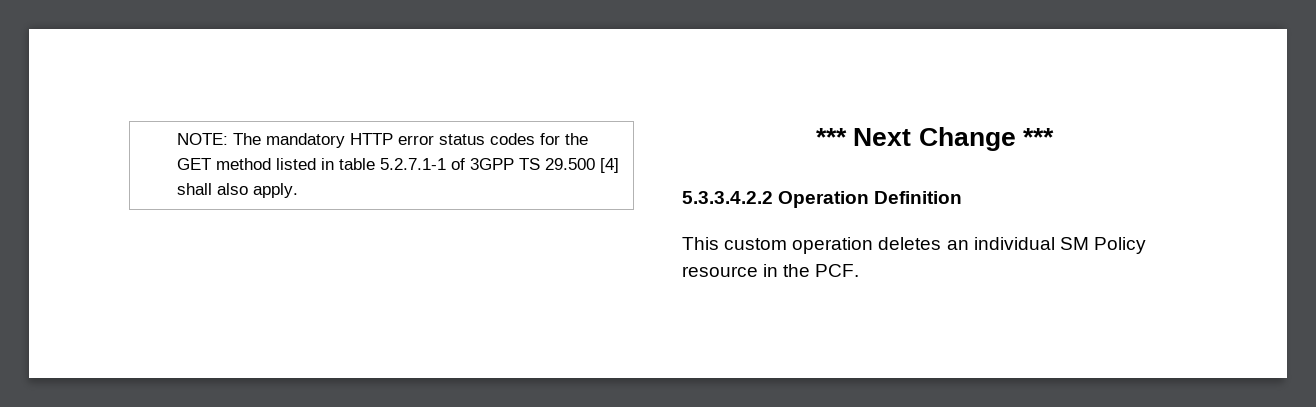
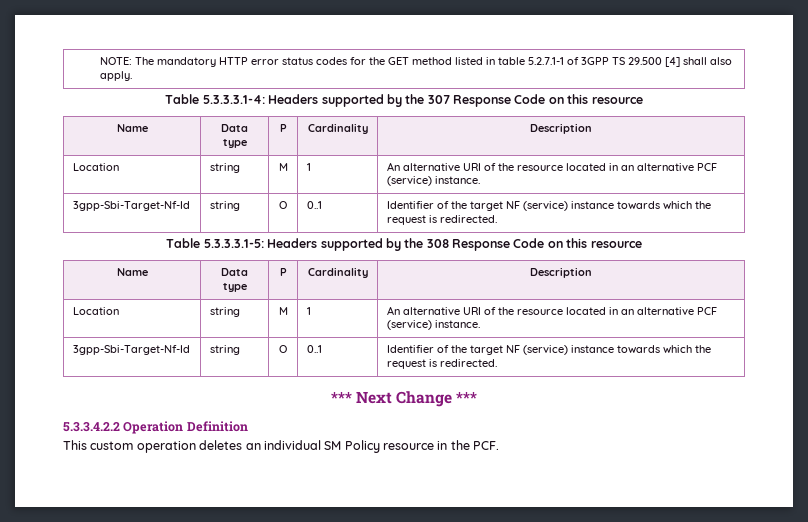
(298, 190) none -> [165,94,643,107] [116,124,148,132] [221,124,248,132] [222,139,247,148] [279,124,287,132] [307,123,368,134] [530,123,592,134] [72,163,119,171] [209,163,240,173] [278,163,288,171] [306,163,311,171] [386,162,717,171] [386,176,480,186] [72,201,190,211] [209,201,240,211] [279,201,287,209] [306,201,322,209] [386,201,711,211] [386,215,497,225] [166,238,642,251] [116,268,148,276] [221,268,248,276] [222,283,247,292] [279,268,287,276] [307,267,368,278] [530,267,592,278] [72,307,119,315] [209,307,240,317] [278,307,288,315] [306,307,311,315] [386,306,717,315] [386,320,480,330] [72,345,190,355] [209,345,240,355] [279,345,287,353] [306,345,322,353] [386,345,711,355] [386,359,497,369] // Table 5.3.3.3.1-4: Headers supported by the 307 Response Code on this resource // Name | Data type | P | Cardinality | Description // Location | string | M | 1 | An alternative URI of the resource located in an alternative PCF (service) instance. // 3gpp-Sbi-Target-Nf-Id | string | O | 0..1 | Identifier of the target NF (service) instance towards which the request is redirected. // Table 5.3.3.3.1-5: Headers supported by the 308 Response Code on this resource // Name | Data type | P | Cardinality | Description // Location | string | M | 1 | An alternative URI of the resource located in an alternative PCF (service) instance. // 3gpp-Sbi-Target-Nf-Id | string | O | 0..1 | Identifier of the target NF (service) instance towards which the request is redirected.

